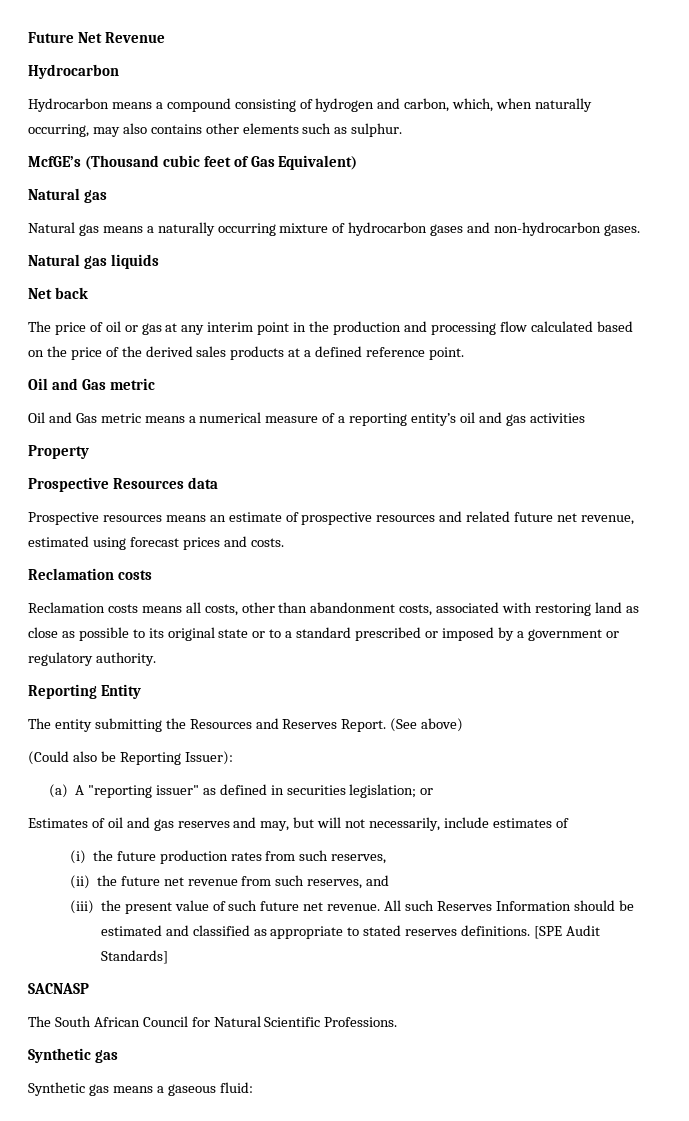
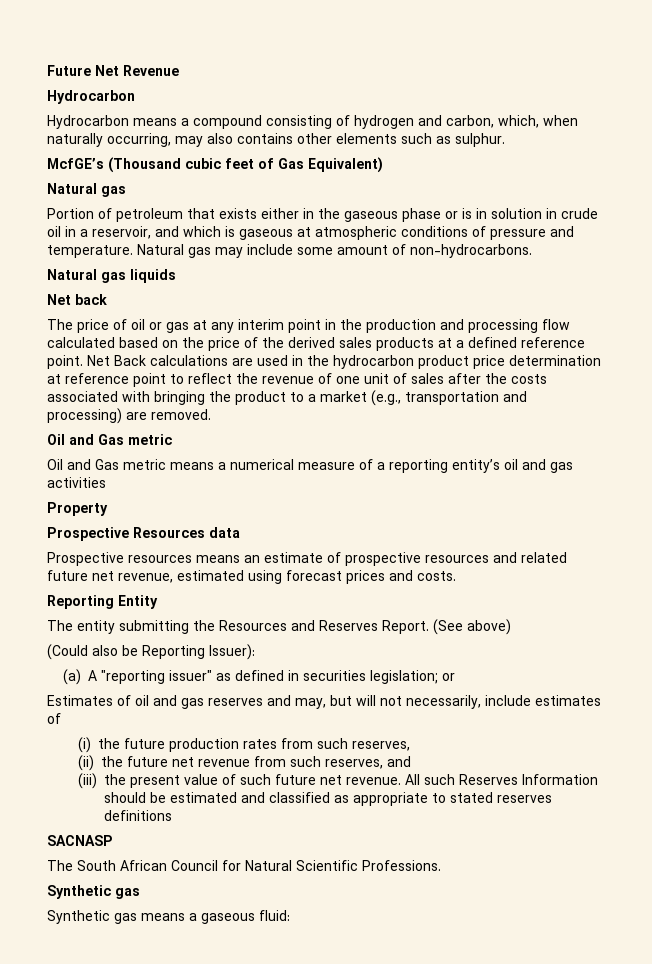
[28,222,640,236] Natural gas means a naturally occurring mixture of hydrocarbon gases and non-hydrocarbon gases. -> [47,208,598,222] [47,226,574,240] [47,244,532,258] Portion of petroleum that exists either in the gaseous phase or is in solution in crude oil in a reservoir, and which is gaseous at atmospheric conditions of pressure and temperature. Natural gas may include some amount of non-hydrocarbons.
(464, 353) none -> [87,355,601,369] [47,373,547,387] [47,390,527,406] [47,408,211,424] Net Back calculations are used in the hydrocarbon product price determination at reference point to reflect the revenue of one unit of sales after the costs associated with bringing the product to a market (e.g., transportation and processing) are removed.
[28,568,152,580] [28,602,639,616] [28,627,619,641] [28,652,156,666] // Reclamation costs // Reclamation costs means all costs, other than abandonment costs, associated with restoring land as close as possible to its original state or to a standard prescribed or imposed by a government or regulatory authority. -> (456, 576) none
[461,925,600,939] [100,950,168,964] definitions. [SPE Audit Standards] -> [104,810,173,821] definitions

